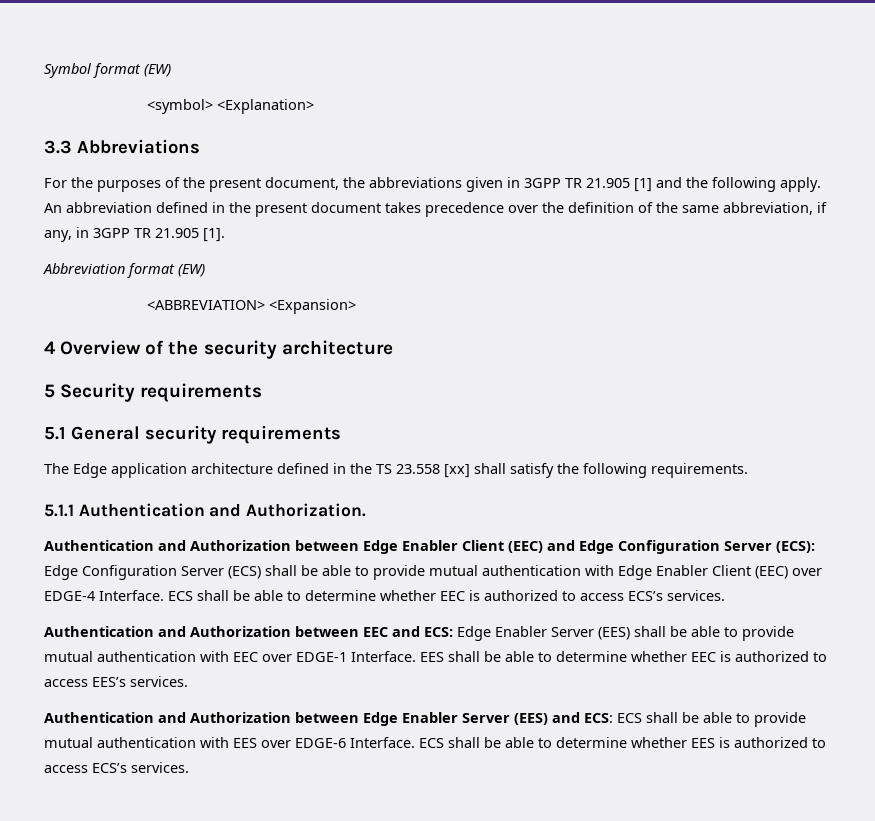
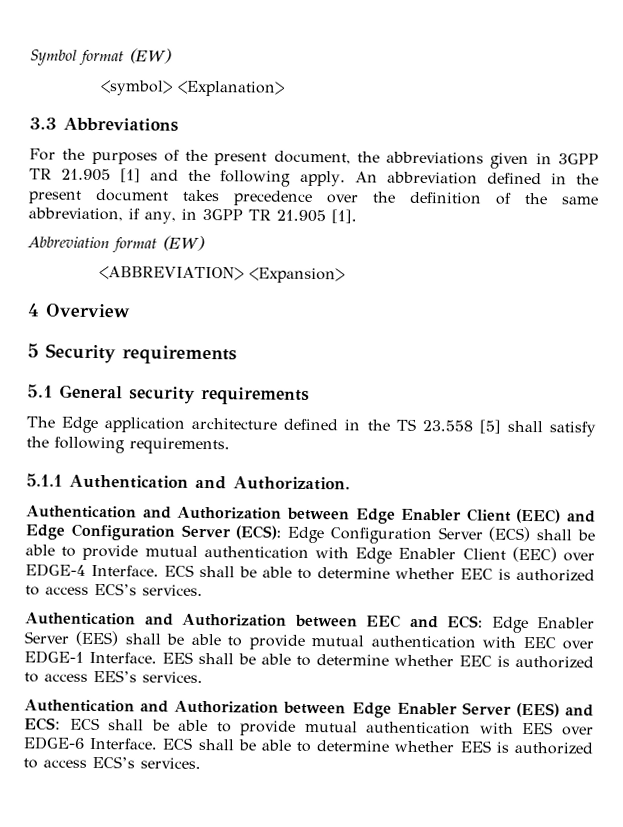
[145,340,393,359] of the security architecture -> (131, 310) none
[444,464,470,478] [xx] -> [478,419,501,434] [5]

